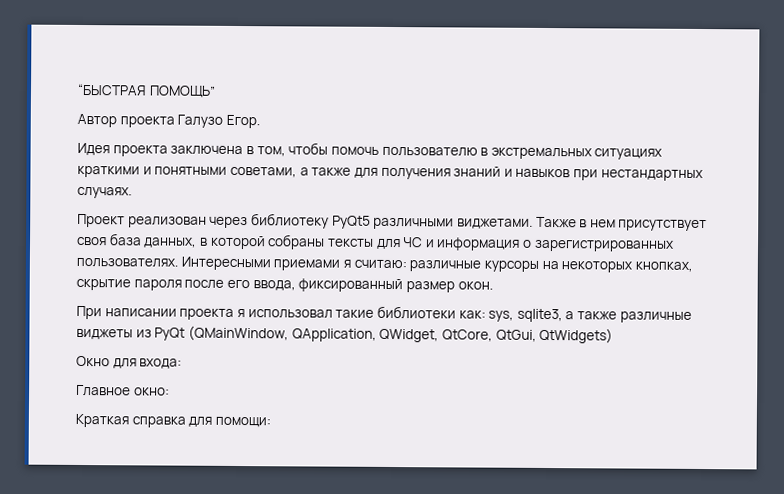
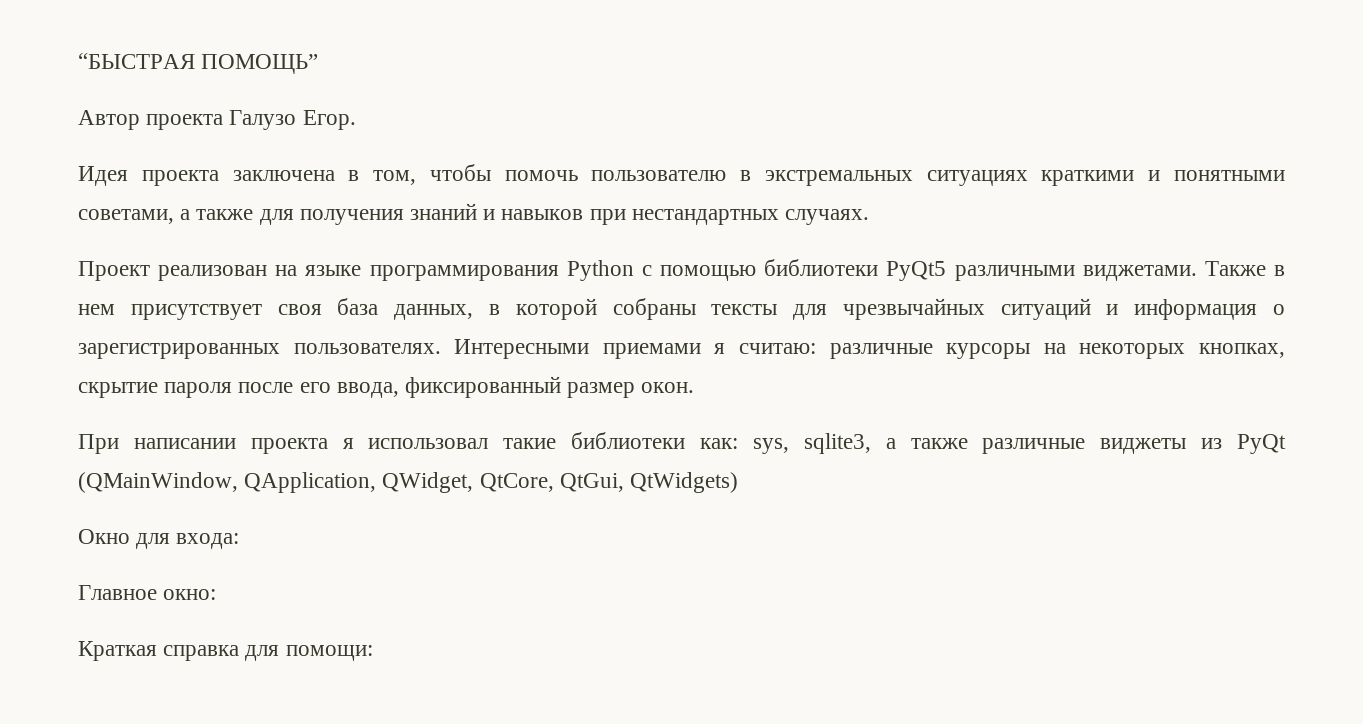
[209,213,329,229] через библиотеку -> [275,259,879,281] на языке программирования Python с помощью библиотеки
[402,237,424,248] ЧС -> [842,298,1091,320] чрезвычайных ситуаций

